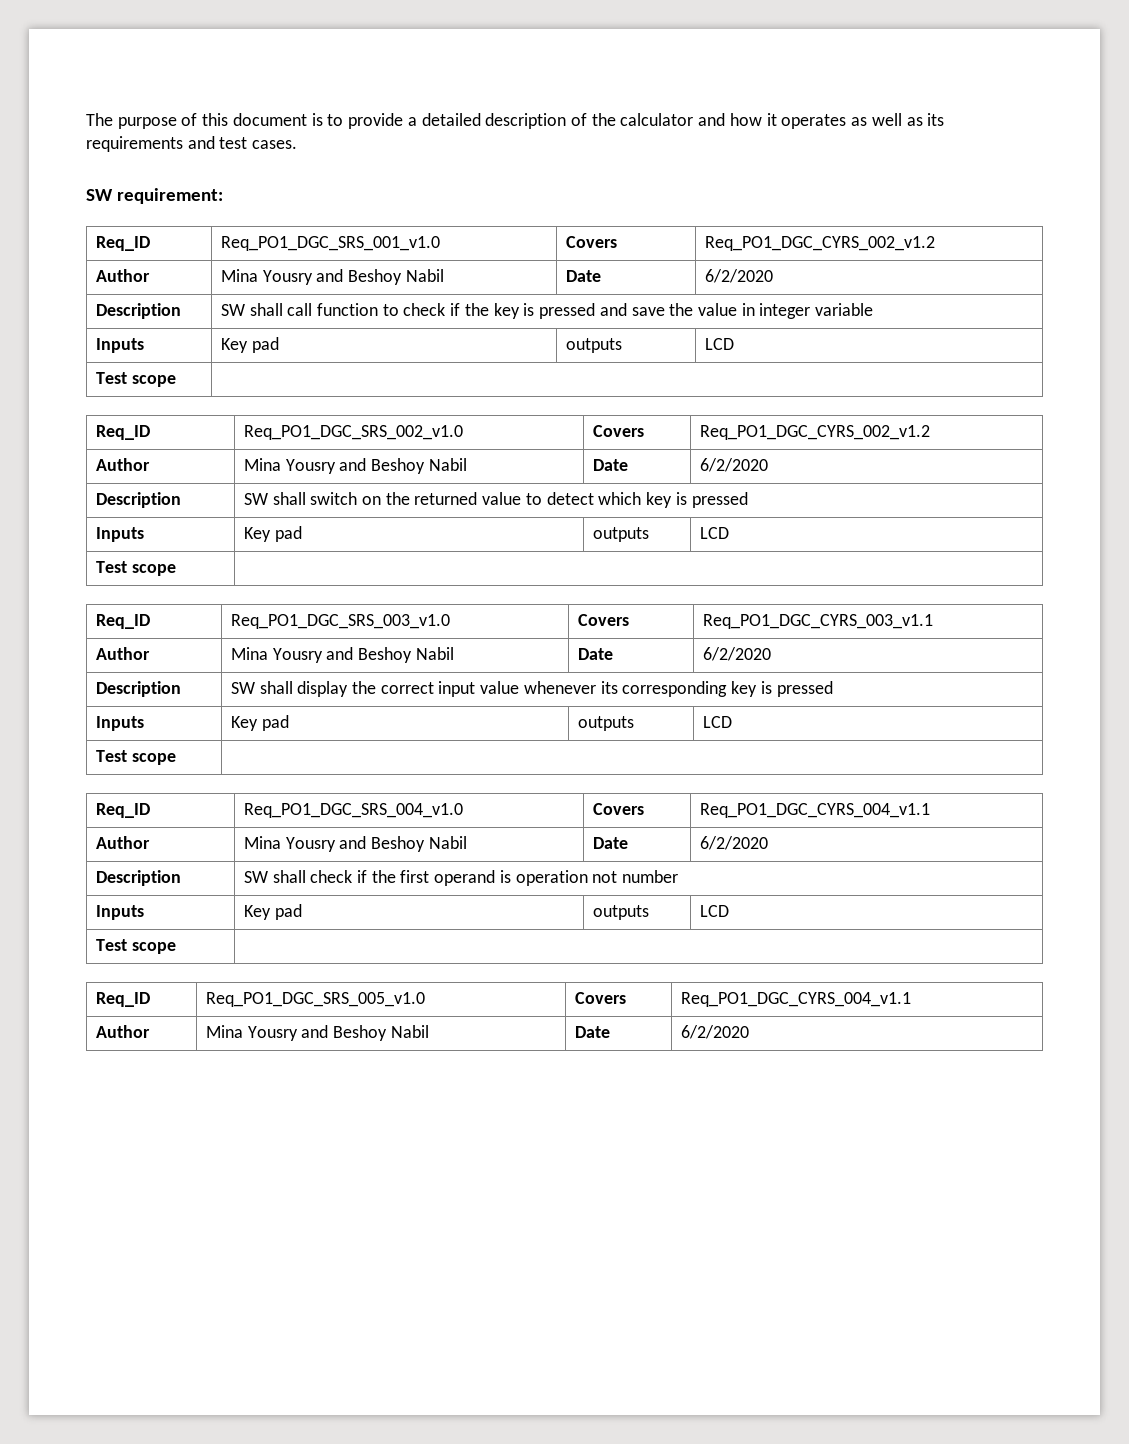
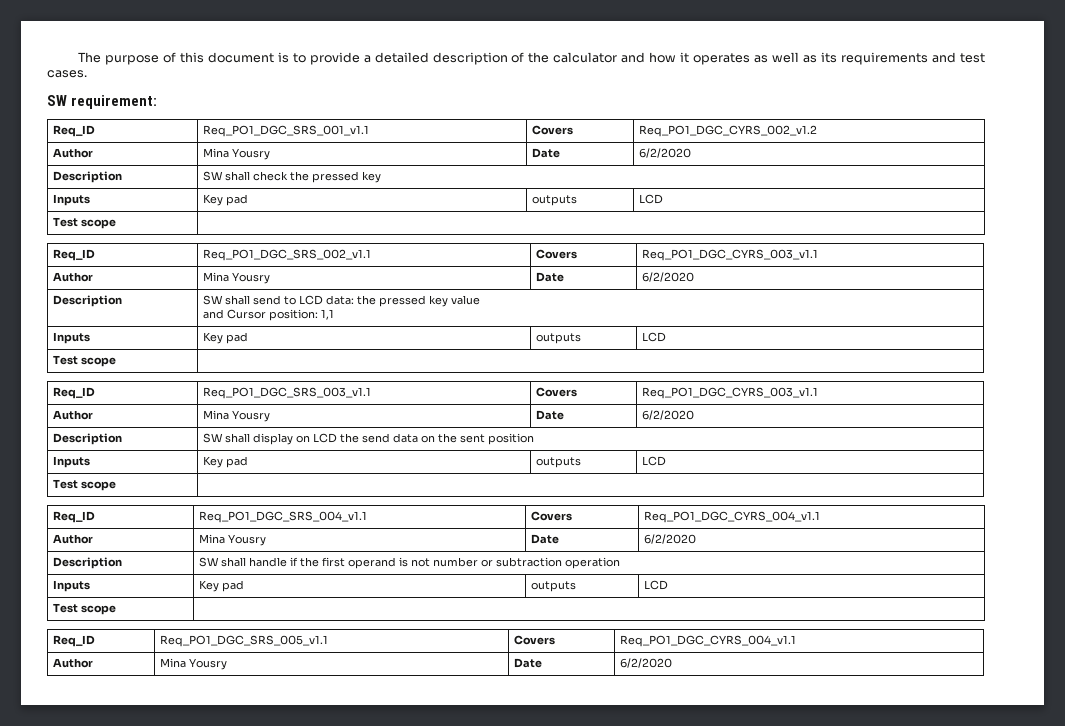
[220,236,440,251] [565,236,617,248] [704,236,935,251] [95,269,150,282] [220,269,444,285] [565,270,601,282] [704,269,773,283] [95,303,181,319] [220,303,874,319] [95,338,144,353] [220,337,279,353] [565,338,622,353] [704,338,734,350] [95,372,176,387] [95,425,150,440] [243,425,463,440] [592,425,644,437] [699,425,930,440] [95,458,150,471] [243,458,467,474] [592,459,628,471] [699,458,768,472] [95,492,181,508] [243,492,748,508] [95,527,144,542] [243,526,302,542] [592,527,649,542] [699,527,729,539] [95,561,176,576] [95,614,150,629] [230,614,450,629] [577,614,629,626] [702,614,933,629] [95,647,150,660] [230,647,454,663] Req_PO1_DGC_SRS_001_v1.0 | Covers | Req_PO1_DGC_CYRS_002_v1.2 // Author | Mina Yousry and Beshoy Nabil | Date | 6/2/2020 // Description | SW shall call function to check if the key is pressed and save the value in integer variable // Inputs | Key pad | outputs | LCD // Test scope | // Req_ID | Req_PO1_DGC_SRS_002_v1.0 | Covers | Req_PO1_DGC_CYRS_002_v1.2 // Author | Mina Yousry and Beshoy Nabil | Date | 6/2/2020 // Description | SW shall switch on the returned value to detect which key is pressed // Inputs | Key pad | outputs | LCD // Test scope | // Req_ID | Req_PO1_DGC_SRS_003_v1.0 | Covers | Req_PO1_DGC_CYRS_003_v1.1 // Author | Mina Yousry and Beshoy Nabil -> [203,125,370,137] [532,125,574,135] [639,125,818,137] [53,148,94,158] [203,148,271,160] [532,148,561,158] [639,148,692,158] [53,171,123,183] [203,171,382,183] [53,194,91,206] [203,194,249,206] [532,195,578,206] [639,194,664,204] [53,217,117,229] [53,249,96,261] [203,249,372,261] [536,249,578,259] [642,249,819,261] [53,272,94,282] [203,272,271,284] [536,272,565,282] [642,272,695,282] [53,295,123,307] [203,295,481,307] [203,309,335,321] [53,332,91,344] [203,332,249,344] [536,333,582,344] [642,332,667,342] [53,355,117,367] [53,387,96,399] [203,387,372,399] [536,387,578,397] [642,387,819,399] [53,410,94,420] [203,410,271,422] Req_PO1_DGC_SRS_001_v1.1 | Covers | Req_PO1_DGC_CYRS_002_v1.2 // Author | Mina Yousry | Date | 6/2/2020 // Description | SW shall check the pressed key // Inputs | Key pad | outputs | LCD // Test scope | // Req_ID | Req_PO1_DGC_SRS_002_v1.1 | Covers | Req_PO1_DGC_CYRS_003_v1.1 // Author | Mina Yousry | Date | 6/2/2020 // Description | SW shall send to LCD data: the pressed key value // and Cursor position: 1,1 // Inputs | Key pad | outputs | LCD // Test scope | // Req_ID | Req_PO1_DGC_SRS_003_v1.1 | Covers | Req_PO1_DGC_CYRS_003_v1.1 // Author | Mina Yousry
[351,681,833,697] [95,716,144,731] [230,715,289,731] [577,716,634,731] [702,716,732,728] [95,750,176,765] [95,803,150,818] [243,803,463,818] [592,803,644,815] [699,803,930,818] [95,836,150,849] [243,836,467,852] [592,837,628,849] [699,836,768,850] [95,870,181,886] [243,870,353,883] the correct input value whenever its corresponding key is pressed // Inputs | Key pad | outputs | LCD // Test scope | // Req_ID | Req_PO1_DGC_SRS_004_v1.0 | Covers | Req_PO1_DGC_CYRS_004_v1.1 // Author | Mina Yousry and Beshoy Nabil | Date | 6/2/2020 // Description | SW shall check -> [296,433,535,445] [53,456,91,468] [203,456,249,468] [536,457,582,468] [642,456,667,466] [53,479,117,491] [53,511,96,523] [199,511,368,523] [531,511,573,521] [644,511,821,523] [53,534,94,544] [199,534,267,546] [531,534,560,544] [644,534,697,544] [53,557,123,569] [199,557,288,567] on LCD the send data on the sent position // Inputs | Key pad | outputs | LCD // Test scope | // Req_ID | Req_PO1_DGC_SRS_004_v1.1 | Covers | Req_PO1_DGC_CYRS_004_v1.1 // Author | Mina Yousry | Date | 6/2/2020 // Description | SW shall handle
[515,870,588,886] operation -> (409, 562) none
[95,905,144,920] [243,904,302,920] [592,905,649,920] [699,905,729,917] [95,939,176,954] [95,992,150,1007] [205,992,425,1007] [574,992,626,1004] [680,992,911,1007] [95,1025,150,1038] [205,1025,429,1041] // Inputs | Key pad | outputs | LCD // Test scope | // Req_ID | Req_PO1_DGC_SRS_005_v1.0 | Covers | Req_PO1_DGC_CYRS_004_v1.1 // Author | Mina Yousry and Beshoy Nabil -> [481,557,621,569] [53,580,91,592] [199,580,245,592] [531,581,577,592] [644,580,669,590] [53,603,117,615] [53,635,96,647] [160,635,329,647] [514,635,556,645] [620,635,797,647] [53,658,94,668] [160,658,228,670] or subtraction operation // Inputs | Key pad | outputs | LCD // Test scope | // Req_ID | Req_PO1_DGC_SRS_005_v1.1 | Covers | Req_PO1_DGC_CYRS_004_v1.1 // Author | Mina Yousry

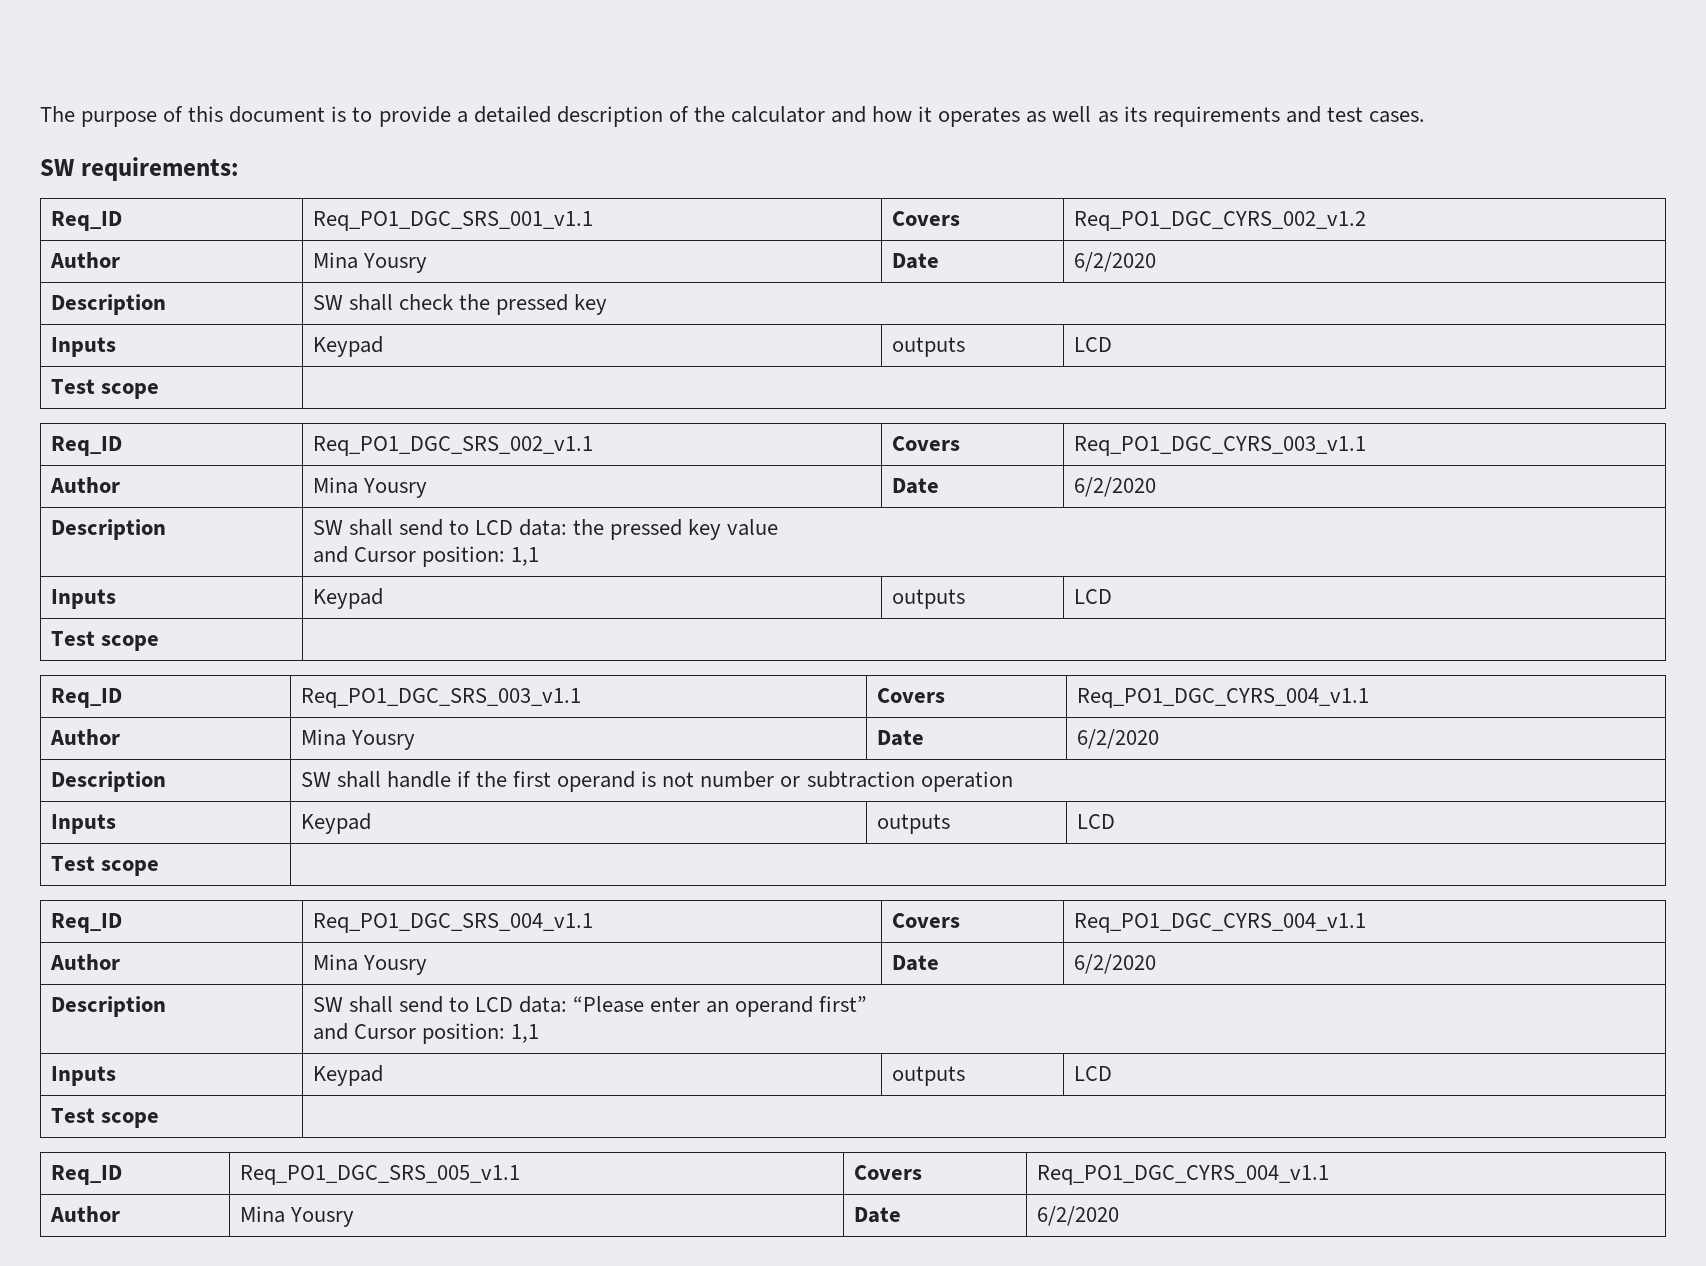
[70,95,157,109] requirement: -> [80,157,239,181] requirements:
[203,194,249,206] Key pad -> [312,336,383,357] Keypad
[203,332,249,344] Key pad -> [312,588,383,609] Keypad
[642,387,819,399] [53,410,94,420] [203,410,271,422] [536,410,565,420] [642,410,695,420] [53,433,123,445] [203,433,535,445] [53,456,91,468] [203,456,249,468] [536,457,582,468] [642,456,667,466] [53,479,117,491] [53,511,96,523] [199,511,368,523] [531,511,573,521] | Req_PO1_DGC_CYRS_003_v1.1 // Author | Mina Yousry | Date | 6/2/2020 // Description | SW shall display on LCD the send data on the sent position // Inputs | Key pad | outputs | LCD // Test scope | // Req_ID | Req_PO1_DGC_SRS_004_v1.1 | Covers -> (945, 695) none
[199,580,245,592] Key pad -> [300,813,371,834] [876,814,950,834] [1076,814,1115,829] [50,856,159,876] [50,913,122,933] [312,913,593,933] [891,913,960,928] [1073,913,1366,933] [49,954,120,970] [312,954,427,975] [891,955,939,971] [1073,954,1156,974] [50,996,166,1017] [312,996,868,1017] [312,1023,539,1044] [50,1066,116,1086] [312,1065,383,1086] Keypad | outputs | LCD // Test scope | // Req_ID | Req_PO1_DGC_SRS_004_v1.1 | Covers | Req_PO1_DGC_CYRS_004_v1.1 // Author | Mina Yousry | Date | 6/2/2020 // Description | SW shall send to LCD data: “Please enter an operand first” // and Cursor position: 1,1 // Inputs | Keypad

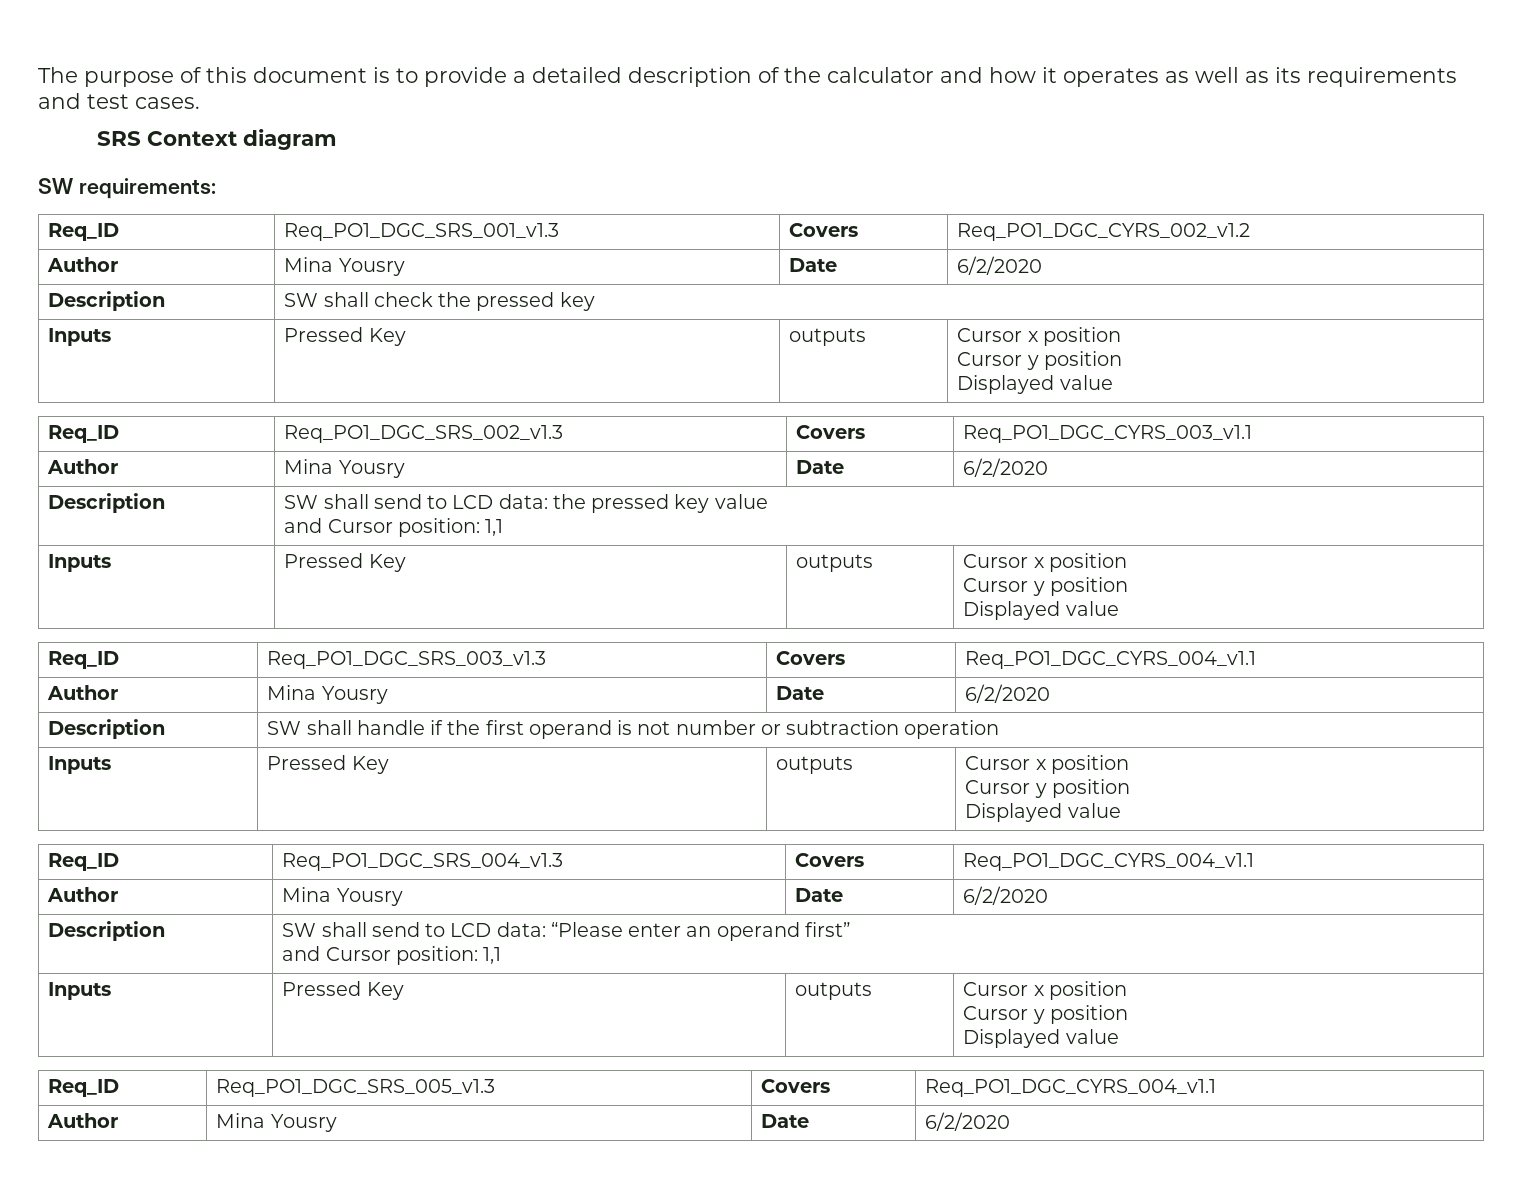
(1425, 117) none -> [97,129,338,150] // SRS Context diagram
[312,211,593,231] Req_PO1_DGC_SRS_001_v1.1 -> [284,223,560,241] Req_PO1_DGC_SRS_001_v1.3
[312,336,383,357] [891,337,965,357] [1073,337,1112,352] [50,379,159,399] [50,436,122,456] [312,436,593,456] Keypad | outputs | LCD // Test scope | // Req_ID | Req_PO1_DGC_SRS_002_v1.1 -> [284,327,406,346] [789,328,867,346] [957,327,1121,346] [957,351,1122,370] [957,375,1113,394] [48,425,120,443] [284,425,564,443] Pressed Key | outputs | Cursor x position // Cursor y position // Displayed value // Req_ID | Req_PO1_DGC_SRS_002_v1.3
[312,588,383,609] [891,589,965,609] [1073,589,1112,604] [50,631,159,651] [50,688,122,708] [300,688,581,708] Keypad | outputs | LCD // Test scope | // Req_ID | Req_PO1_DGC_SRS_003_v1.1 -> [284,553,406,572] [796,554,874,572] [963,553,1127,572] [963,577,1128,596] [963,601,1119,620] [48,651,120,669] [267,651,547,669] Pressed Key | outputs | Cursor x position // Cursor y position // Displayed value // Req_ID | Req_PO1_DGC_SRS_003_v1.3
[300,813,371,834] [876,814,950,834] [1076,814,1115,829] [50,856,159,876] [50,913,122,933] [312,913,593,933] Keypad | outputs | LCD // Test scope | // Req_ID | Req_PO1_DGC_SRS_004_v1.1 -> [267,755,389,774] [776,756,854,774] [965,755,1129,774] [965,779,1130,798] [965,803,1121,822] [48,853,120,871] [282,853,564,871] Pressed Key | outputs | Cursor x position // Cursor y position // Displayed value // Req_ID | Req_PO1_DGC_SRS_004_v1.3
[312,1065,383,1086] [891,1066,965,1086] [1073,1066,1112,1081] [50,1108,159,1128] [50,1165,122,1185] [239,1165,520,1185] Keypad | outputs | LCD // Test scope | // Req_ID | Req_PO1_DGC_SRS_005_v1.1 -> [282,981,404,1000] [795,982,873,1000] [963,981,1127,1000] [963,1005,1128,1024] [963,1029,1119,1048] [48,1079,120,1097] [216,1079,496,1097] Pressed Key | outputs | Cursor x position // Cursor y position // Displayed value // Req_ID | Req_PO1_DGC_SRS_005_v1.3

